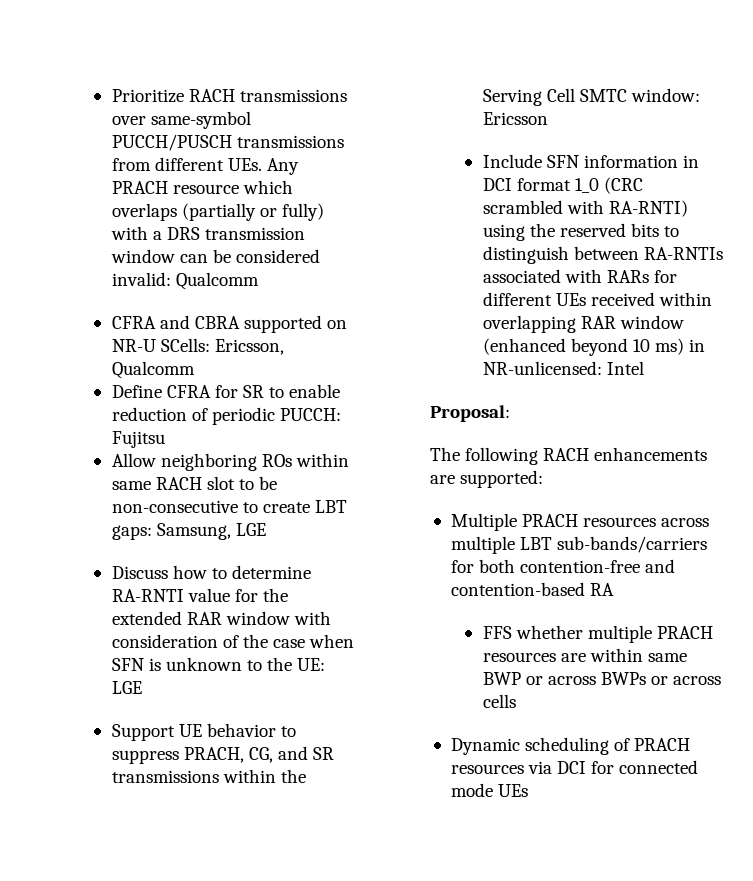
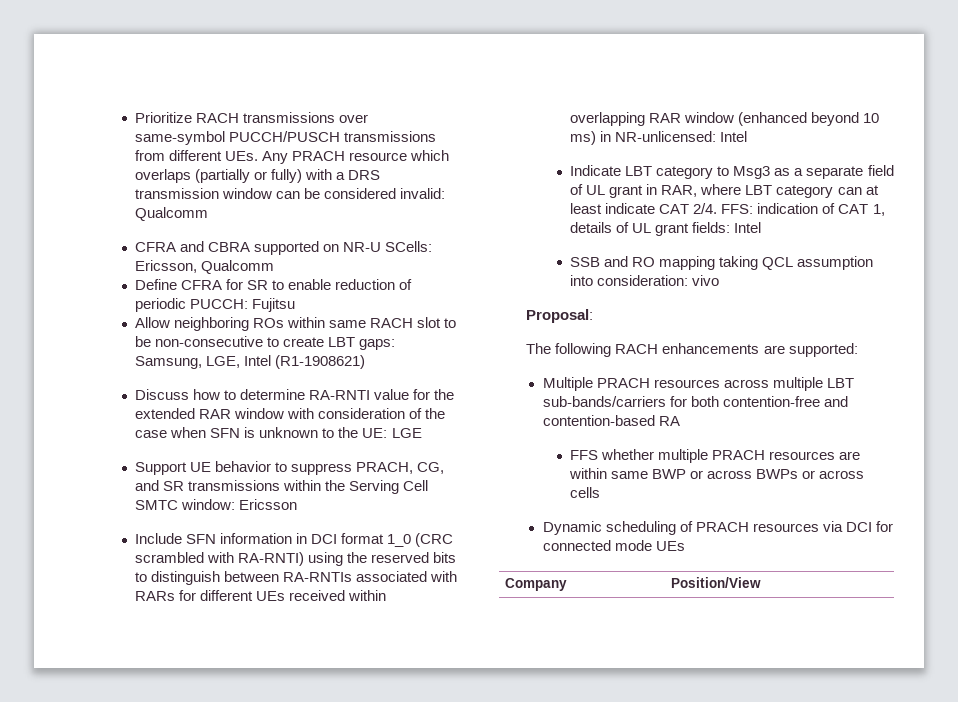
[235,523,266,536] LGE -> [206,355,366,369] LGE, Intel (R1-1908621)
(644, 368) none -> [570,165,894,179] [570,184,879,198] [570,203,885,216] [570,222,762,236] [570,256,874,270] [570,275,720,286] // Indicate LBT category to Msg3 as a separate field of UL grant in RAR, where LBT category can at least indicate CAT 2/4. FFS: indication of CAT 1, details of UL grant fields: Intel // SSB and RO mapping taking QCL assumption into consideration: vivo
(528, 790) none -> [505,578,568,591] [671,577,762,588] // Company | Position/View

